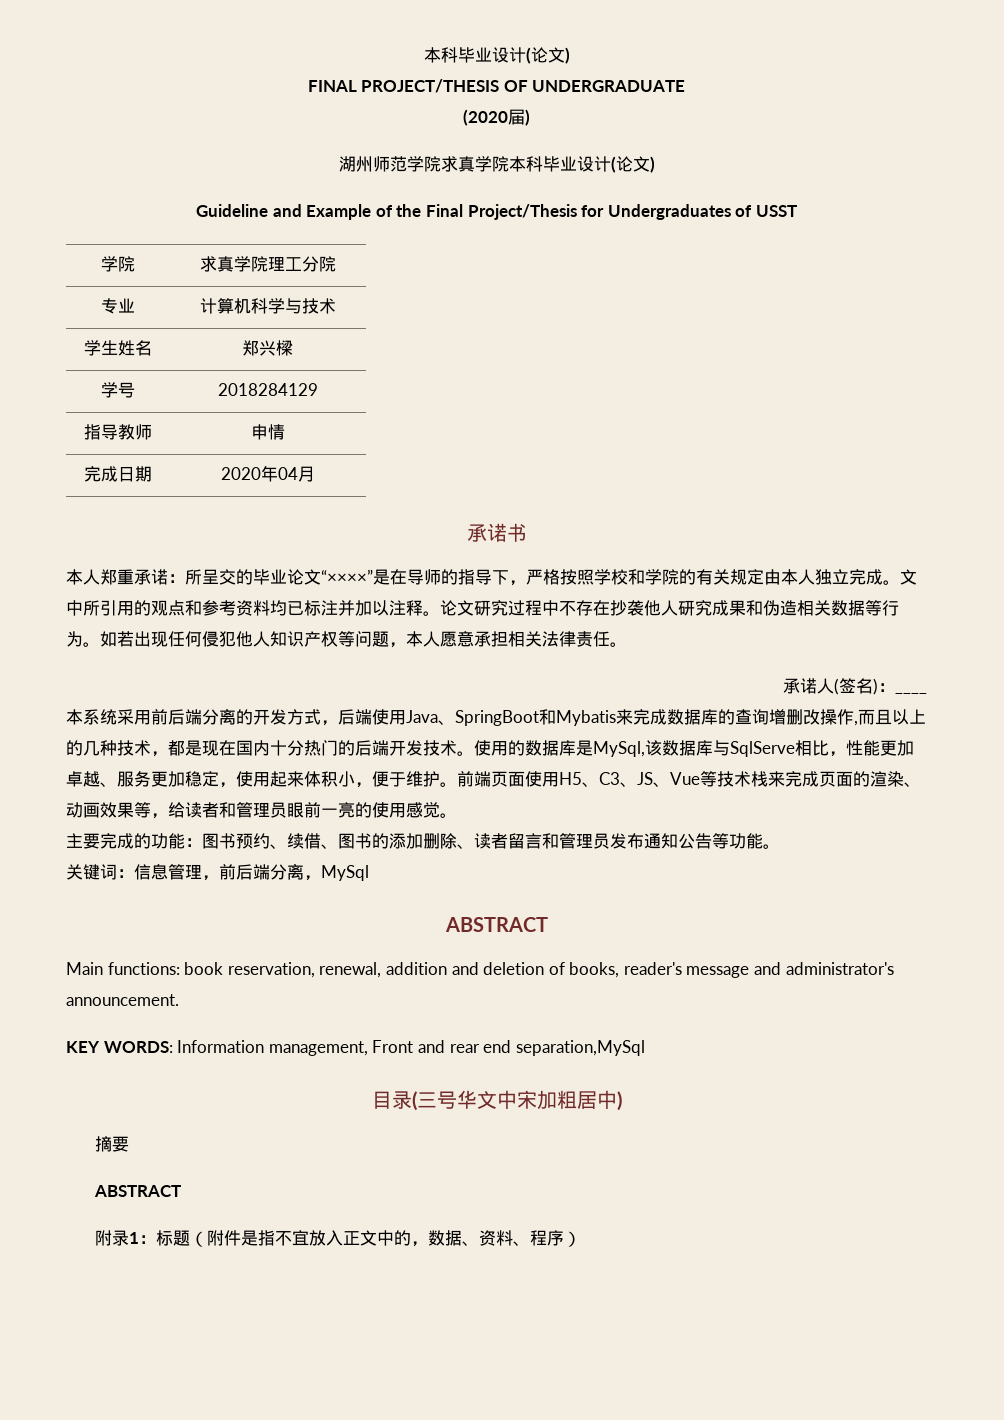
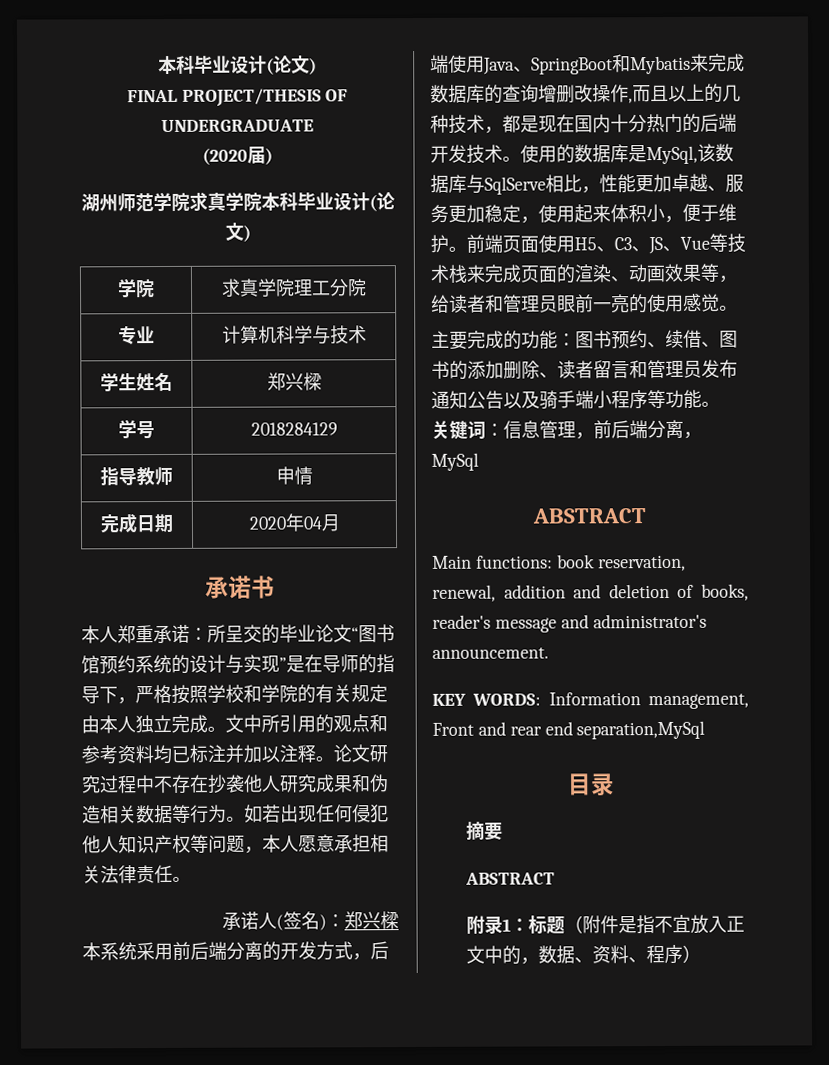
[196,204,797,220] // Guideline and Example of the Final Project/Thesis for Undergraduates of USST -> (251, 233) none
[321,569,373,583] “××××” -> [351,624,395,643] [81,654,287,675] “图书馆预约系统的设计与实现”
[895,692,927,694] ____ -> [344,911,399,930] 郑兴樑
(712, 841) none -> [503,390,648,410] 以及骑手端小程序
[411,1090,622,1111] (三号华文中宋加粗居中) -> (615, 785) none

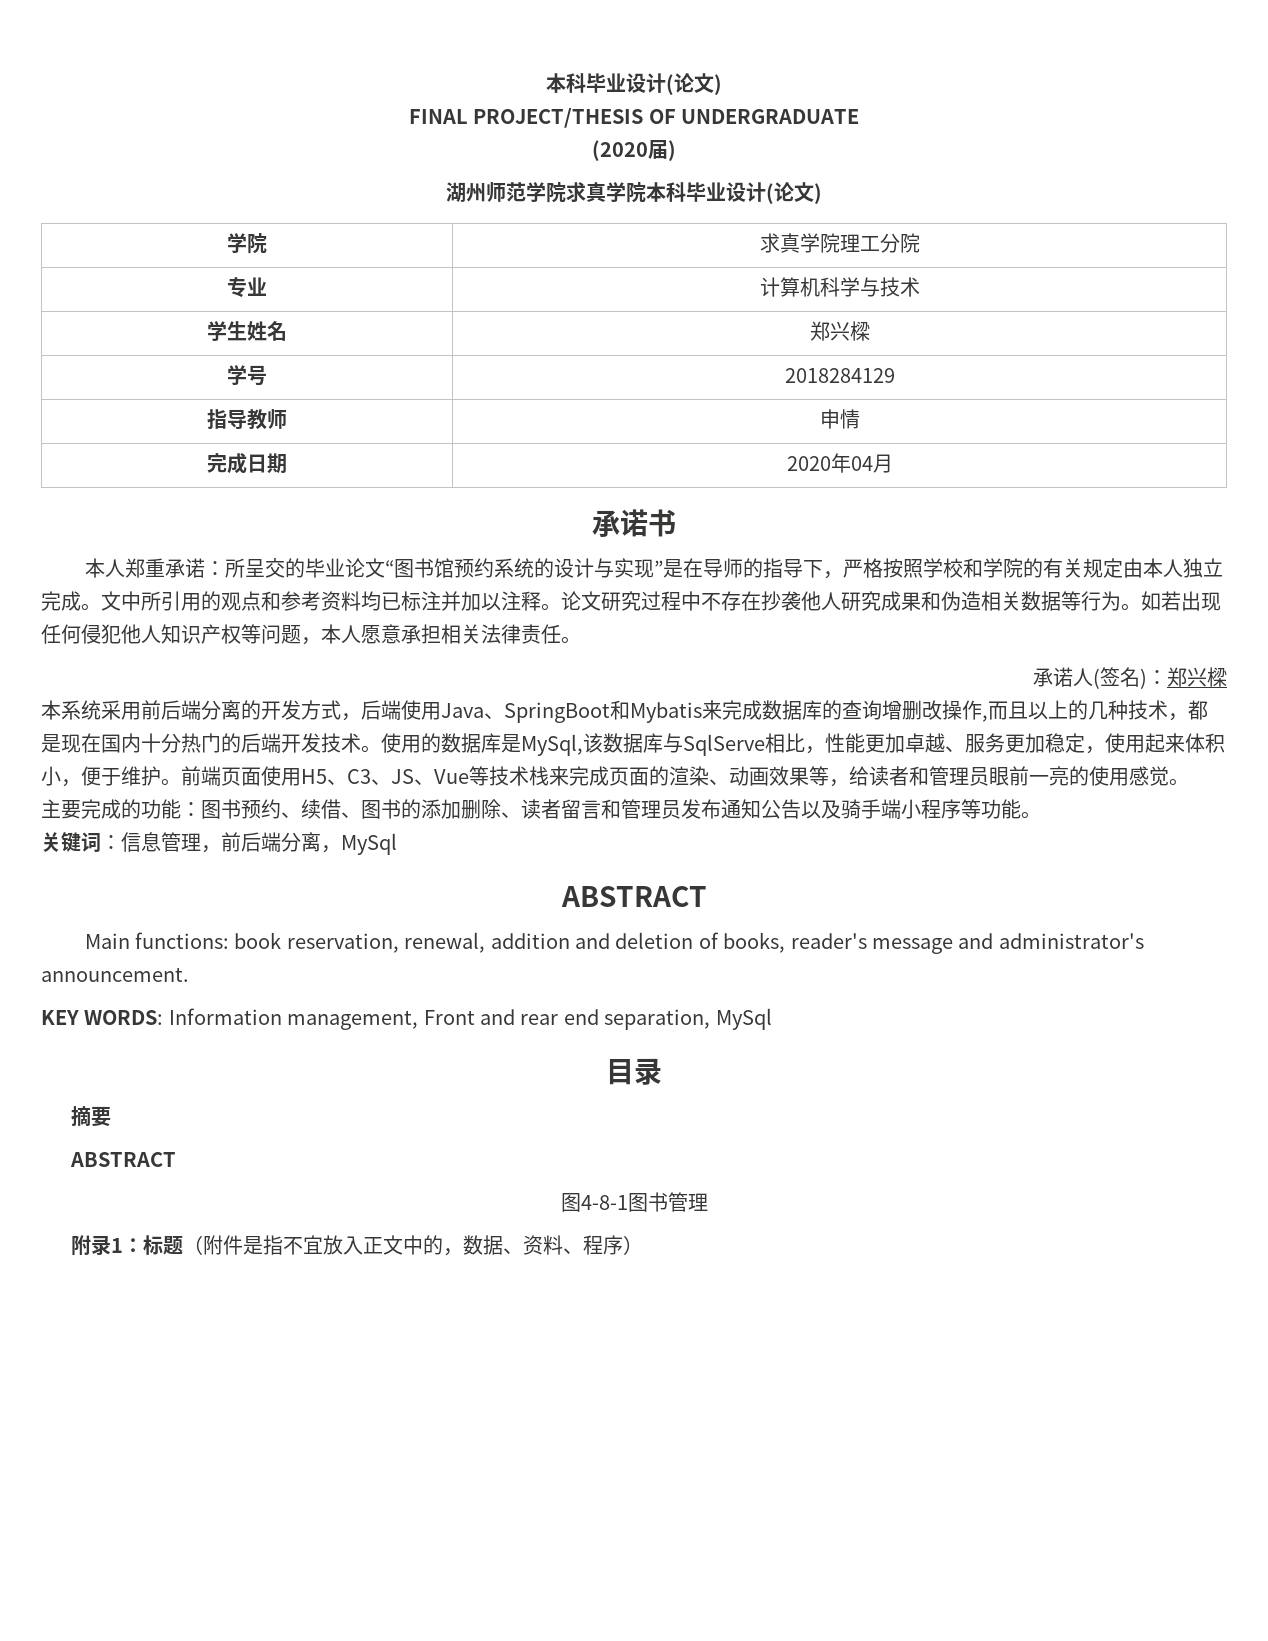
[576,720,706,740] separation,MySql -> [604,1008,772,1030] separation, MySql
(555, 878) none -> [560,1192,708,1212] // 图4-8-1图书管理

